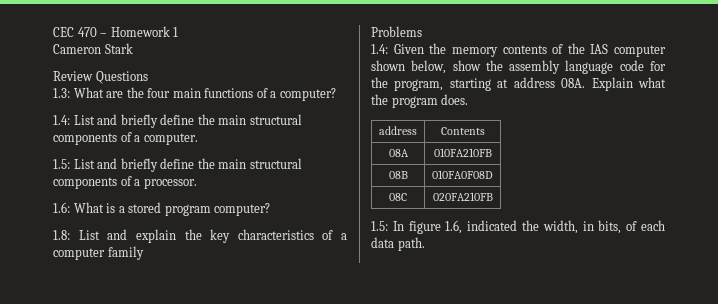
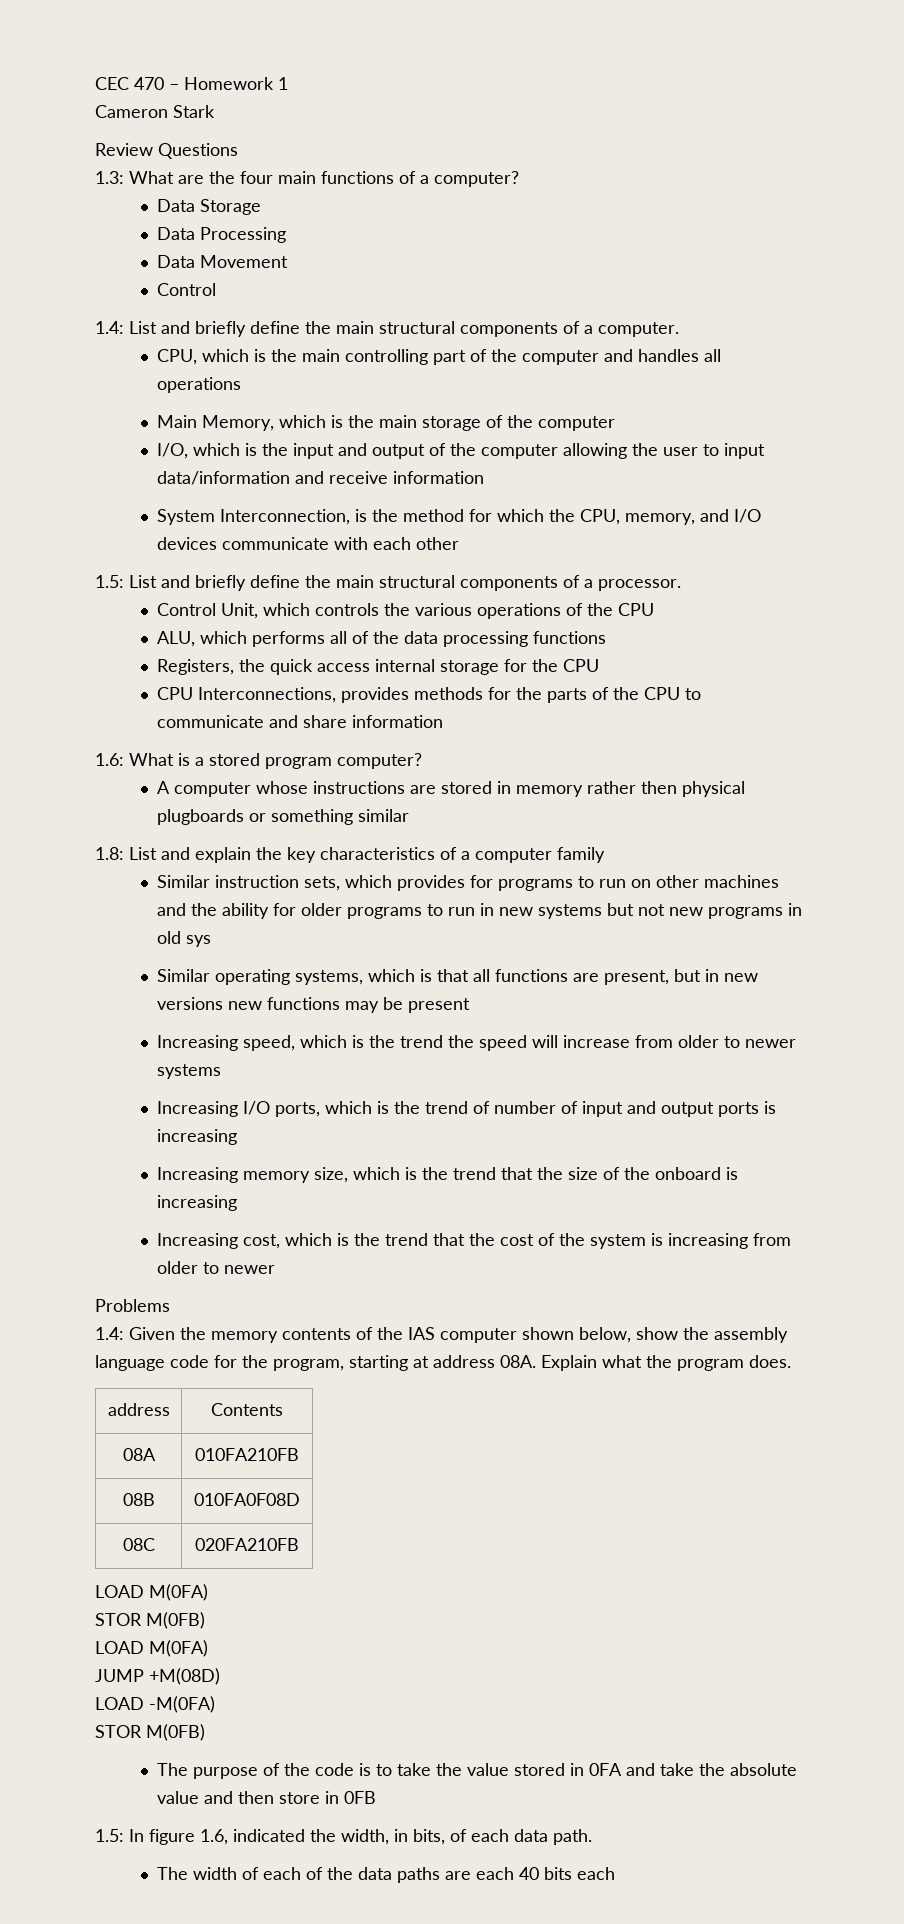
(336, 94) none -> [156,199,261,215] [156,227,286,243] [156,255,288,268] [156,283,216,296] // Data Storage // Data Processing // Data Movement // Control
(198, 139) none -> [156,349,721,365] [156,377,241,393] [156,415,615,431] [156,443,765,459] [156,471,484,485] [156,509,761,525] [156,537,459,550] // CPU, which is the main controlling part of the computer and handles all operations // Main Memory, which is the main storage of the computer // I/O, which is the input and output of the computer allowing the user to input data/information and receive information // System Interconnection, is the method for which the CPU, memory, and I/O devices communicate with each other
(197, 183) none -> [156,603,654,619] [156,631,606,647] [156,659,599,675] [156,687,701,703] [156,715,443,728] // Control Unit, which controls the various operations of the CPU // ALU, which performs all of the data processing functions // Registers, the quick access internal storage for the CPU // CPU Interconnections, provides methods for the parts of the CPU to communicate and share information
(271, 209) none -> [156,781,745,797] [156,809,409,825] // A computer whose instructions are stored in memory rather then physical plugboards or something similar
(144, 253) none -> [156,875,779,891] [156,903,802,919] [156,931,211,947] [156,969,758,985] [156,997,470,1013] [156,1035,796,1051] [156,1064,221,1079] [156,1101,776,1117] [156,1129,237,1145] [156,1167,738,1183] [156,1195,237,1211] [156,1233,791,1249] [156,1261,275,1274] // Similar instruction sets, which provides for programs to run on other machines and the ability for older programs to run in new systems but not new programs in old sys // Similar operating systems, which is that all functions are present, but in new versions new functions may be present // Increasing speed, which is the trend the speed will increase from older to newer systems // Increasing I/O ports, which is the trend of number of input and output ports is increasing // Increasing memory size, which is the trend that the size of the onboard is increasing // Increasing cost, which is the trend that the cost of the system is increasing from older to newer
(493, 196) none -> [95,1584,208,1601] [95,1612,205,1629] [95,1640,208,1657] [95,1668,220,1685] [95,1696,215,1713] [95,1724,205,1741] [156,1763,797,1779] [156,1791,376,1804] // LOAD M(0FA) // STOR M(0FB) // LOAD M(0FA) // JUMP +M(08D) // LOAD -M(0FA) // STOR M(0FB) // The purpose of the code is to take the value stored in 0FA and take the absolute value and then store in 0FB
(425, 244) none -> [156,1867,615,1883] // The width of each of the data paths are each 40 bits each

